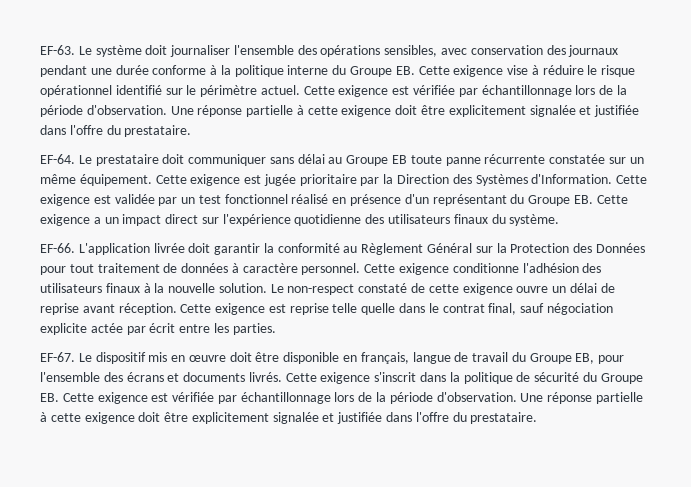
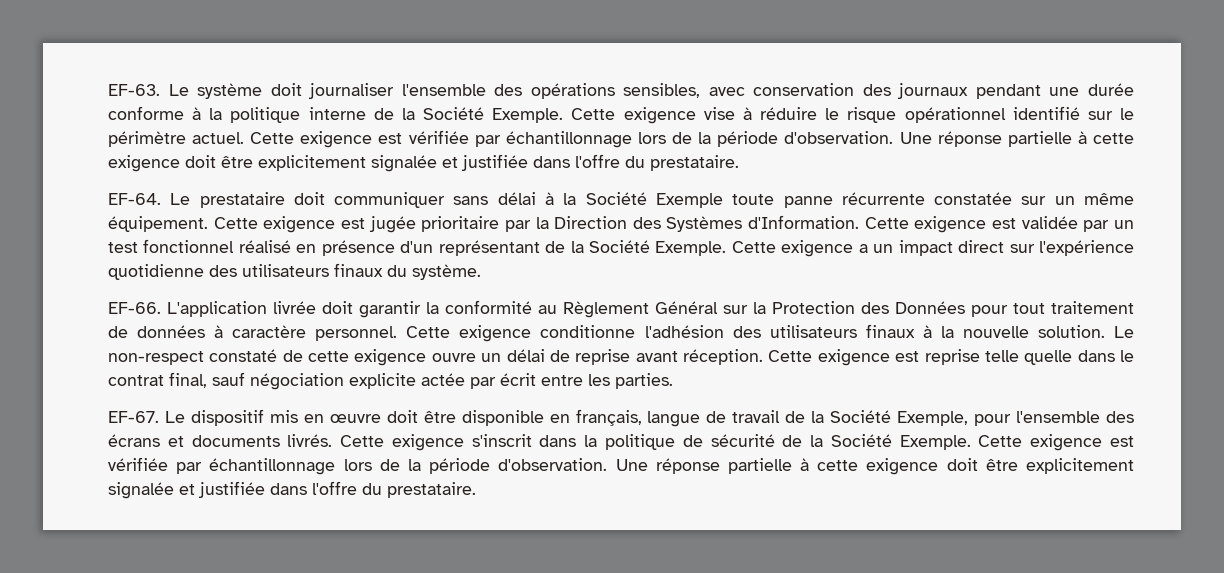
[332,65,415,77] du Groupe EB. -> [373,107,564,123] de la Société Exemple.
[328,155,408,166] au Groupe EB -> [545,192,723,208] à la Société Exemple
[510,194,593,206] du Groupe EB. -> [545,240,727,256] de la Société Exemple.
[511,352,595,364] du Groupe EB, -> [785,410,969,426] de la Société Exemple,
[582,372,643,384] [40,393,59,402] du Groupe EB. -> [782,434,971,450] de la Société Exemple.

